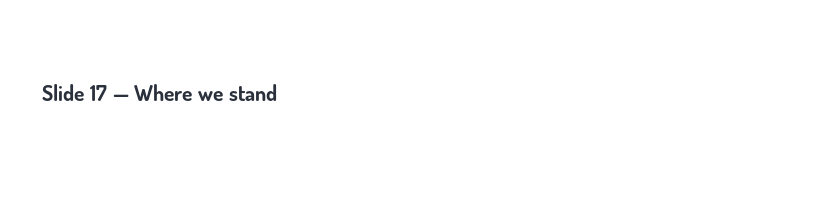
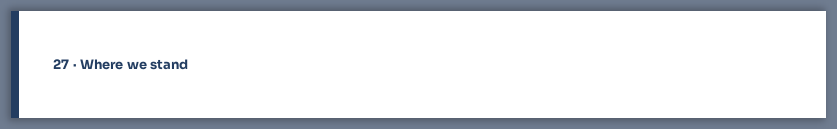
[42,84,129,101] Slide 17 — -> [53,59,77,69] 27 ·

